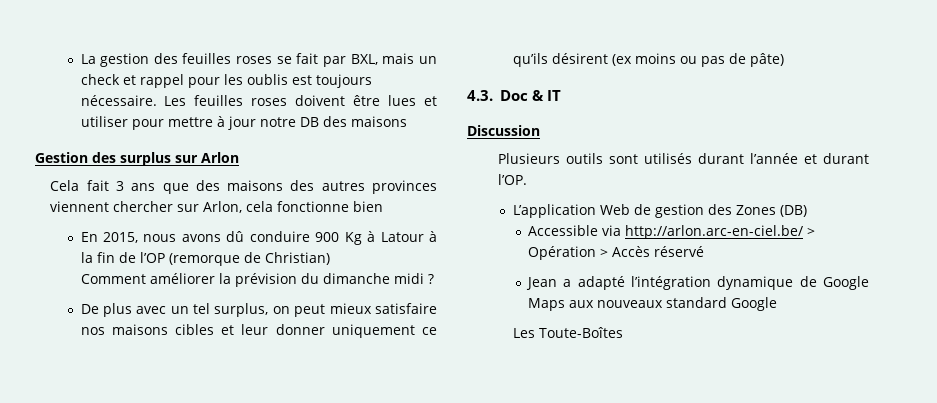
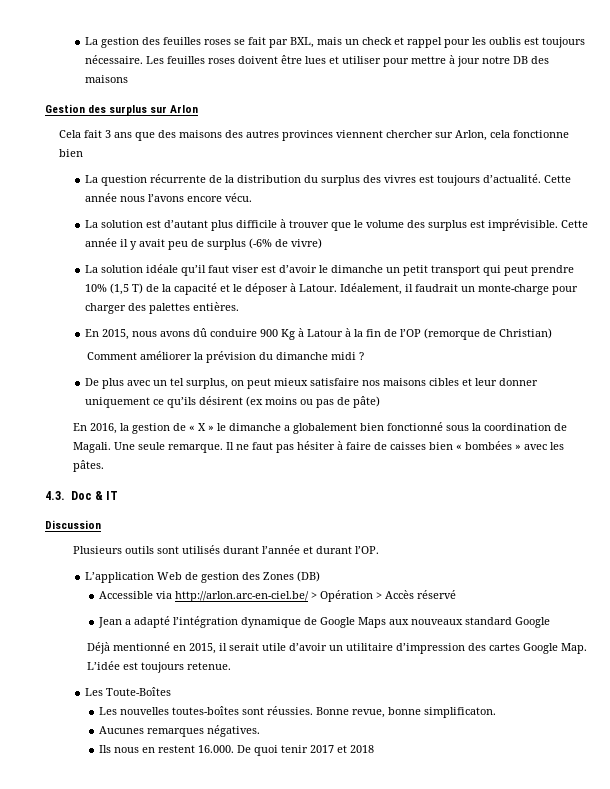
(384, 206) none -> [85,174,572,186] [85,193,253,202] [85,219,589,231] [85,238,323,250] [85,264,575,276] [85,283,579,295] [85,302,240,314] // La question récurrente de la distribution du surplus des vivres est toujours d’actualité. Cette année nous l’avons encore vécu. // La solution est d’autant plus difficile à trouver que le volume des surplus est imprévisible. Cette année il y avait peu de surplus (-6% de vivre) // La solution idéale qu’il faut viser est d’avoir le dimanche un petit transport qui peut prendre 10% (1,5 T) de la capacité et le déposer à Latour. Idéalement, il faudrait un monte-charge pour charger des palettes entières.
(784, 60) none -> [73,422,568,434] [73,441,565,453] [73,460,105,472] // En 2016, la gestion de « X » le dimanche a globalement bien fonctionné sous la coordination de Magali. Une seule remarque. Il ne faut pas hésiter à faire de caisses bien « bombées » avec les pâtes.
[512,327,623,338] Les Toute-Boîtes -> [87,642,588,654] [87,661,232,673] [85,687,172,696] [99,706,497,718] [99,725,261,737] [99,745,375,756] Déjà mentionné en 2015, il serait utile d’avoir un utilitaire d’impression des cartes Google Map. L’idée est toujours retenue. // Les Toute-Boîtes // Les nouvelles toutes-boîtes sont réussies. Bonne revue, bonne simplificaton. // Aucunes remarques négatives. // Ils nous en restent 16.000. De quoi tenir 2017 et 2018

